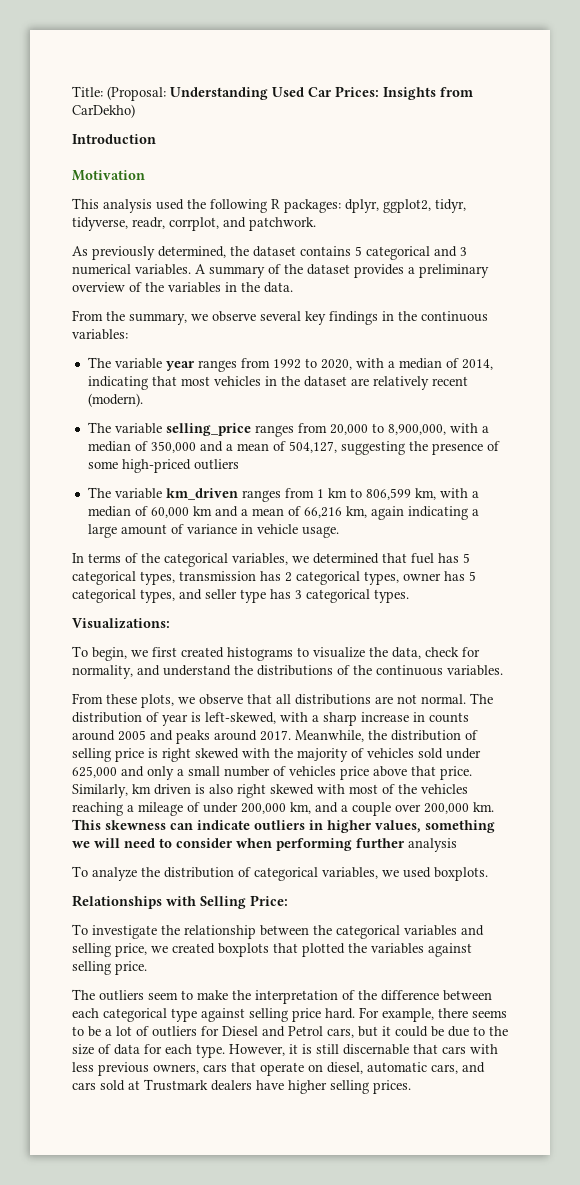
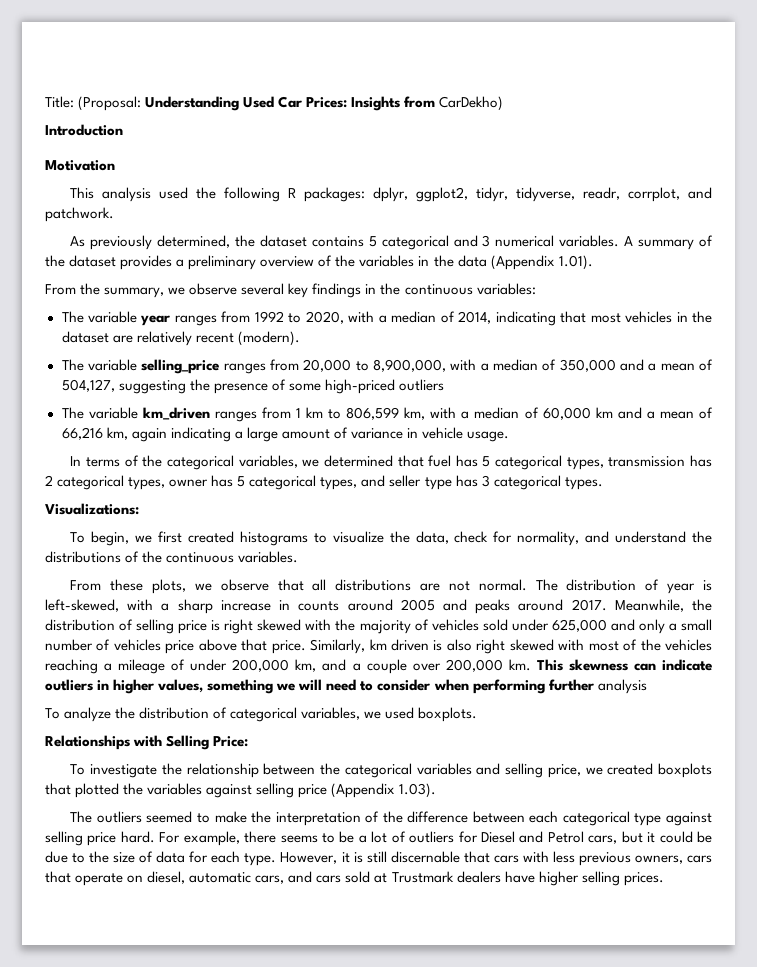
[264,282,293,293] data. -> [457,255,593,270] data (Appendix 1.01).
[115,961,147,975] price. -> [298,783,437,798] price (Appendix 1.03).
[148,992,178,1000] seem -> [146,811,193,823] seemed

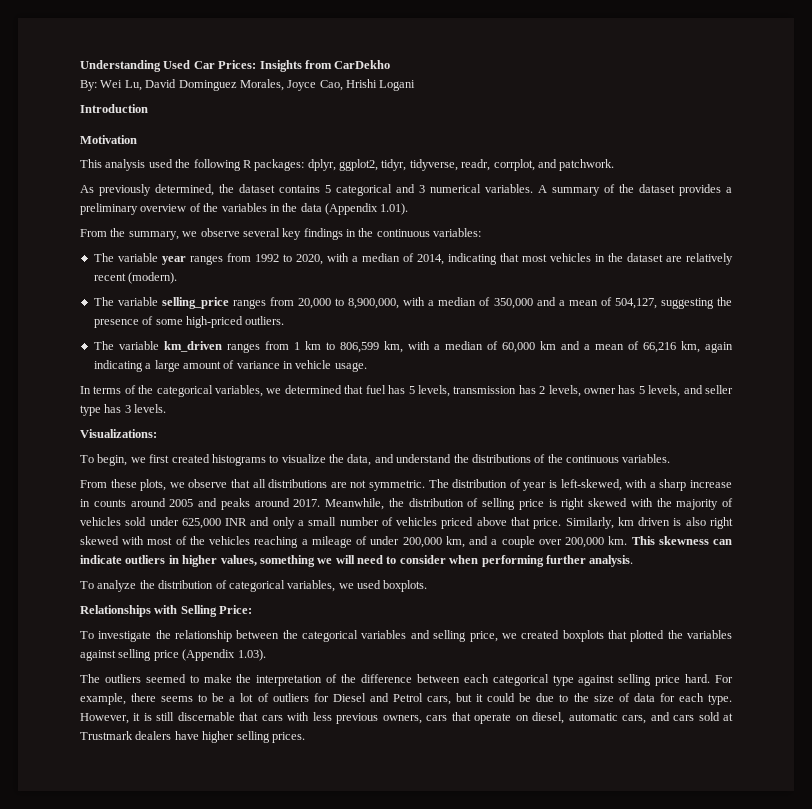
[45,96,142,111] Title: (Proposal: -> (80, 66) none
[439,96,504,111] CarDekho) -> [334,60,391,69] [80,79,416,91] CarDekho // By: Wei Lu, David Dominguez Morales, Joyce Cao, Hrishi Logani
[398,379,444,391] outliers -> [245,316,285,325] outliers.
[495,455,604,470] categorical types, -> [417,385,450,397] levels,
[57,475,166,490] categorical types, -> [548,385,581,397] levels,
[249,475,358,490] categorical types, -> [648,385,681,397] levels,
[493,475,603,490] categorical types. -> [134,404,167,413] levels.
[454,531,580,546] check for normality, -> (372, 460) none
[478,579,527,591] normal. -> [369,480,425,491] symmetric.
(607, 625) none -> [225,518,248,526] INR
[165,640,195,654] price -> [441,517,474,529] priced
[597,679,647,694] analysis -> [589,555,634,567] analysis.

